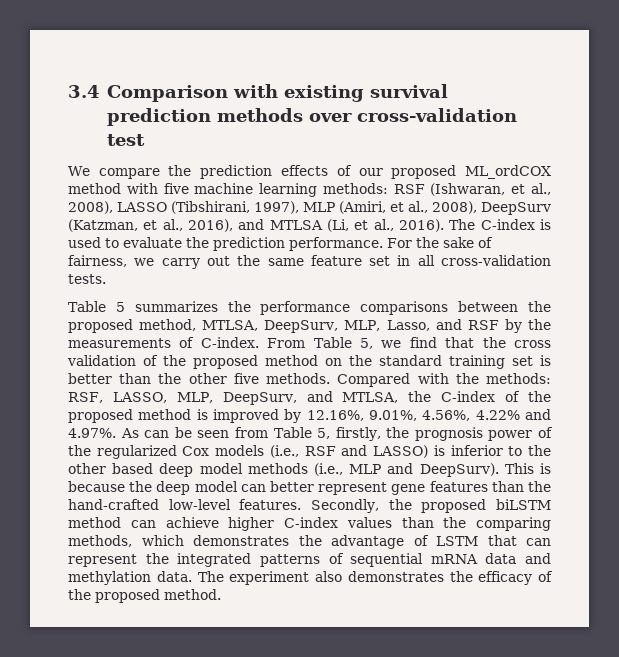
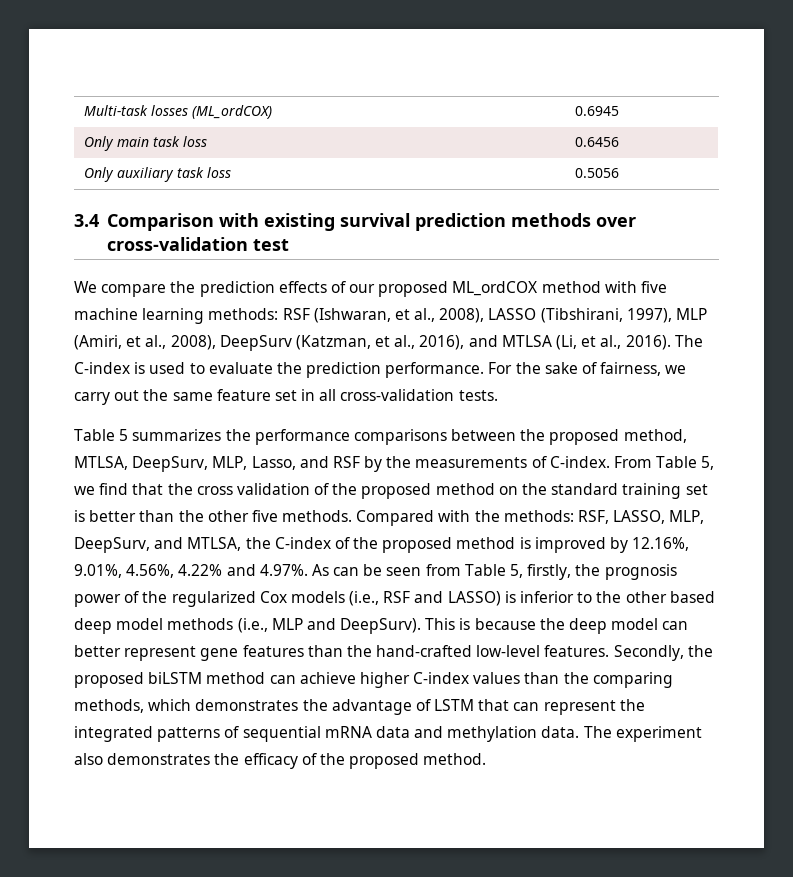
(68, 91) none -> [84,105,273,119] [575,106,620,116] [84,136,208,151] [575,137,620,147] [84,167,232,182] [575,168,620,178] Multi-task losses (ML_ordCOX) | 0.6945 // Only main task loss | 0.6456 // Only auxiliary task loss | 0.5056 //

